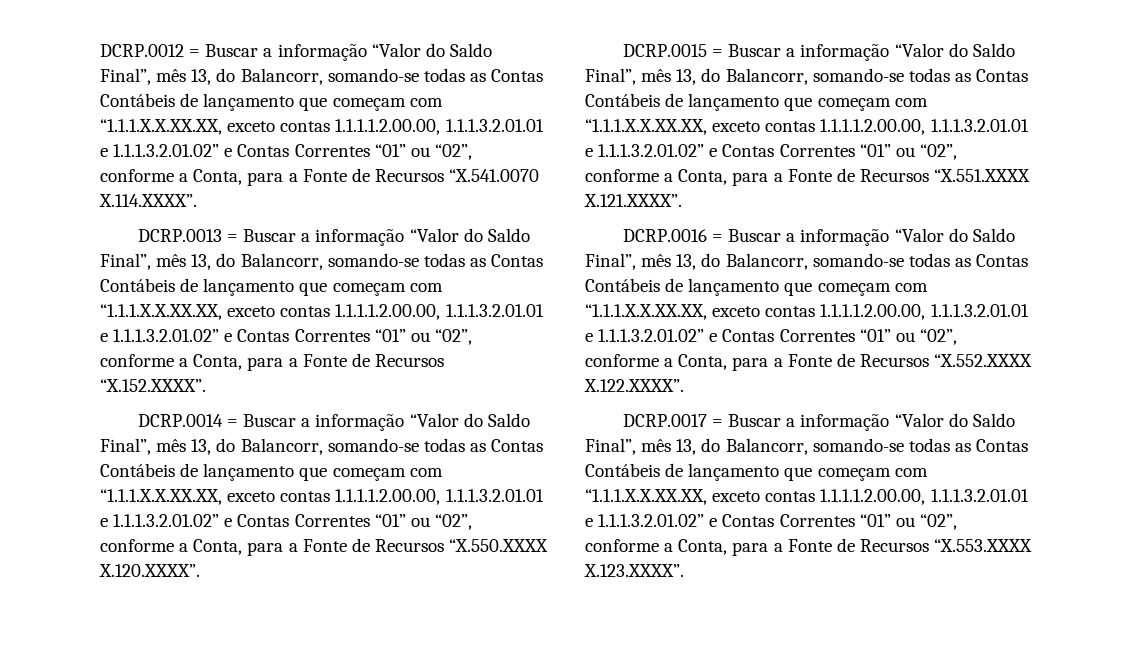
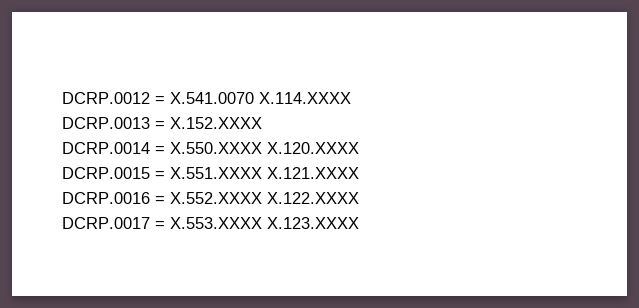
[205,43,492,61] [100,68,544,85] [100,93,443,111] [100,119,544,135] [100,144,472,160] [100,168,540,186] [99,194,197,207] [137,228,530,246] [100,253,544,270] [100,278,443,296] [100,304,544,320] [100,329,472,345] [100,353,444,371] [100,379,206,392] [137,413,530,431] [100,438,544,455] [100,463,443,481] [100,489,544,505] [100,514,472,530] [100,538,549,556] [99,564,200,577] [622,43,1015,61] [585,68,1029,85] [585,93,928,111] [585,119,1029,135] [585,144,957,160] [585,168,1031,186] [584,194,682,207] [622,228,1015,246] [585,253,1029,270] [585,278,928,296] [585,304,1029,320] [585,329,957,345] [585,353,1033,371] [584,379,684,392] [622,413,1015,431] [585,438,1029,455] [585,463,928,481] [585,489,1029,505] [585,514,957,530] [585,538,1033,556] [584,564,684,577] Buscar a informação “Valor do Saldo Final”, mês 13, do Balancorr, somando-se todas as Contas Contábeis de lançamento que começam com “1.1.1.X.X.XX.XX, exceto contas 1.1.1.1.2.00.00, 1.1.1.3.2.01.01 e 1.1.1.3.2.01.02” e Contas Correntes “01” ou “02”, conforme a Conta, para a Fonte de Recursos “X.541.0070 X.114.XXXX”. // DCRP.0013 = Buscar a informação “Valor do Saldo Final”, mês 13, do Balancorr, somando-se todas as Contas Contábeis de lançamento que começam com “1.1.1.X.X.XX.XX, exceto contas 1.1.1.1.2.00.00, 1.1.1.3.2.01.01 e 1.1.1.3.2.01.02” e Contas Correntes “01” ou “02”, conforme a Conta, para a Fonte de Recursos “X.152.XXXX”. // DCRP.0014 = Buscar a informação “Valor do Saldo Final”, mês 13, do Balancorr, somando-se todas as Contas Contábeis de lançamento que começam com “1.1.1.X.X.XX.XX, exceto contas 1.1.1.1.2.00.00, 1.1.1.3.2.01.01 e 1.1.1.3.2.01.02” e Contas Correntes “01” ou “02”, conforme a Conta, para a Fonte de Recursos “X.550.XXXX X.120.XXXX”. // DCRP.0015 = Buscar a informação “Valor do Saldo Final”, mês 13, do Balancorr, somando-se todas as Contas Contábeis de lançamento que começam com “1.1.1.X.X.XX.XX, exceto contas 1.1.1.1.2.00.00, 1.1.1.3.2.01.01 e 1.1.1.3.2.01.02” e Contas Correntes “01” ou “02”, conforme a Conta, para a Fonte de Recursos “X.551.XXXX X.121.XXXX”. // DCRP.0016 = Buscar a informação “Valor do Saldo Final”, mês 13, do Balancorr, somando-se todas as Contas Contábeis de lançamento que começam com “1.1.1.X.X.XX.XX, exceto contas 1.1.1.1.2.00.00, 1.1.1.3.2.01.01 e 1.1.1.3.2.01.02” e Contas Correntes “01” ou “02”, conforme a Conta, para a Fonte de Recursos “X.552.XXXX X.122.XXXX”. // DCRP.0017 = Buscar a informação “Valor do Saldo Final”, mês 13, do Balancorr, somando-se todas as Contas Contábeis de lançamento que começam com “1.1.1.X.X.XX.XX, exceto contas 1.1.1.1.2.00.00, 1.1.1.3.2.01.01 e 1.1.1.3.2.01.02” e Contas Correntes “01” ou “02”, conforme a Conta, para a Fonte de Recursos “X.553.XXXX X.123.XXXX”. -> [170,92,351,104] [62,117,262,129] [62,142,359,154] [62,167,359,179] [62,192,359,204] [62,217,359,229] X.541.0070 X.114.XXXX // DCRP.0013 = X.152.XXXX // DCRP.0014 = X.550.XXXX X.120.XXXX // DCRP.0015 = X.551.XXXX X.121.XXXX // DCRP.0016 = X.552.XXXX X.122.XXXX // DCRP.0017 = X.553.XXXX X.123.XXXX

